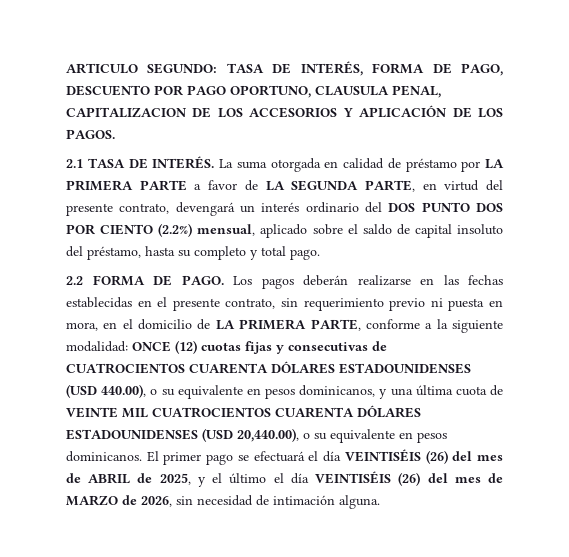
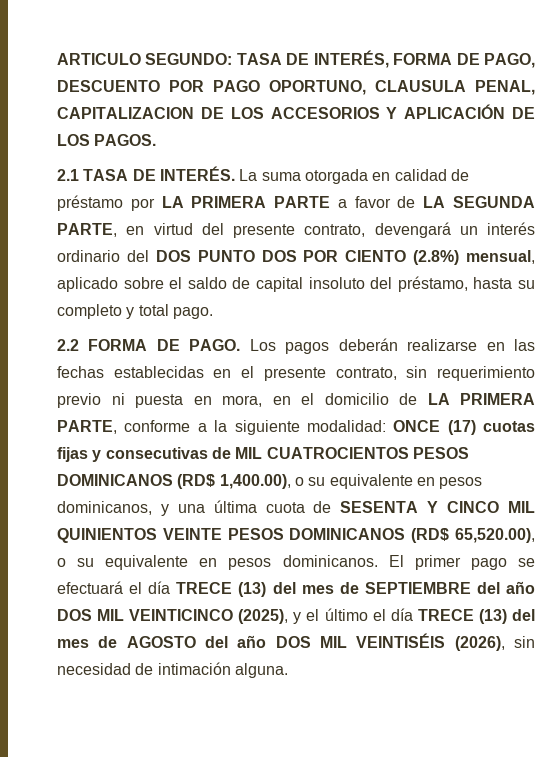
[158,223,193,237] (2.2%) -> [413,250,460,265] (2.8%)
[175,340,197,354] (12) -> [447,420,476,435] (17)
[66,361,471,374] [66,384,147,398] CUATROCIENTOS CUARENTA DÓLARES ESTADOUNIDENSES (USD 440.00), -> [235,447,469,459] [57,474,291,489] MIL CUATROCIENTOS PESOS DOMINICANOS (RD$ 1,400.00),
[66,405,421,418] [66,428,299,442] VEINTE MIL CUATROCIENTOS CUARENTA DÓLARES ESTADOUNIDENSES (USD 20,440.00), -> [340,501,536,513] [57,528,535,543] SESENTA Y CINCO MIL QUINIENTOS VEINTE PESOS DOMINICANOS (RD$ 65,520.00),
[344,449,504,464] [66,473,191,485] VEINTISÉIS (26) del mes de ABRIL de 2025, -> [176,581,535,597] [57,609,289,624] TRECE (13) del mes de SEPTIEMBRE del año DOS MIL VEINTICINCO (2025),
[315,471,503,486] [66,495,172,507] VEINTISÉIS (26) del mes de MARZO de 2026, -> [417,609,535,624] [57,633,505,651] TRECE (13) del mes de AGOSTO del año DOS MIL VEINTISÉIS (2026),

